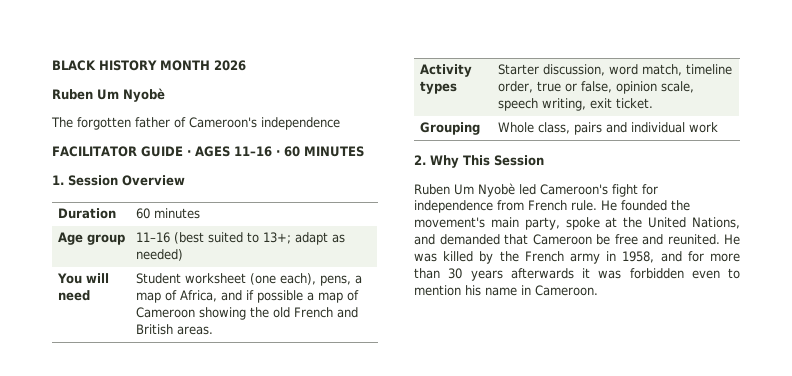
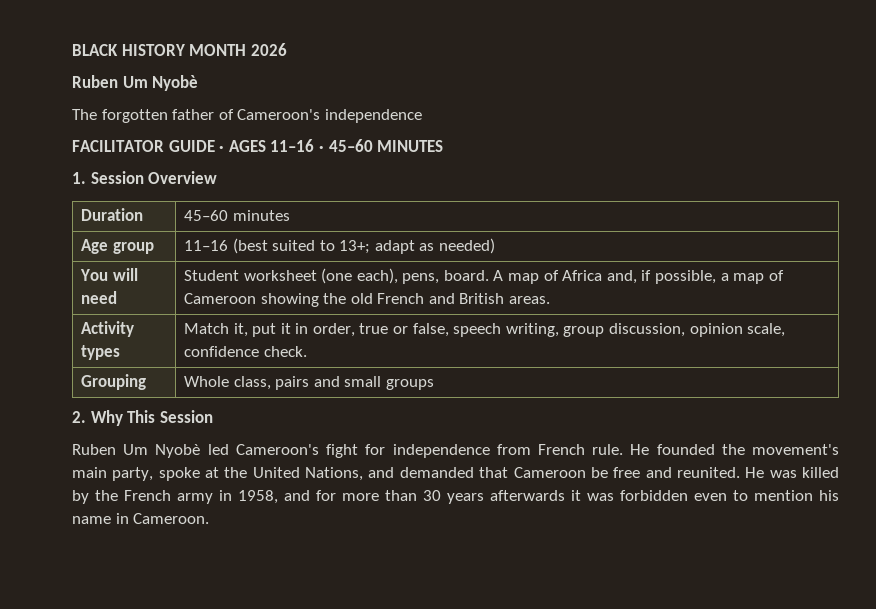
[283,146,300,157] 60 -> [328,139,373,152] 45–60
[135,208,150,219] 60 -> [183,210,228,221] 45–60
[354,275,362,284] [135,290,303,303] a map of Africa, and if possible -> [443,270,717,284] board. A map of Africa and, if possible,
[497,64,732,76] [497,81,694,94] [497,98,653,111] Starter discussion, word match, timeline order, true or false, opinion scale, speech writing, exit ticket. -> [183,323,786,337] [183,346,307,357] Match it, put it in order, true or false, speech writing, group discussion, opinion scale, confidence check.
[630,122,718,133] individual work -> [344,376,434,390] small groups

